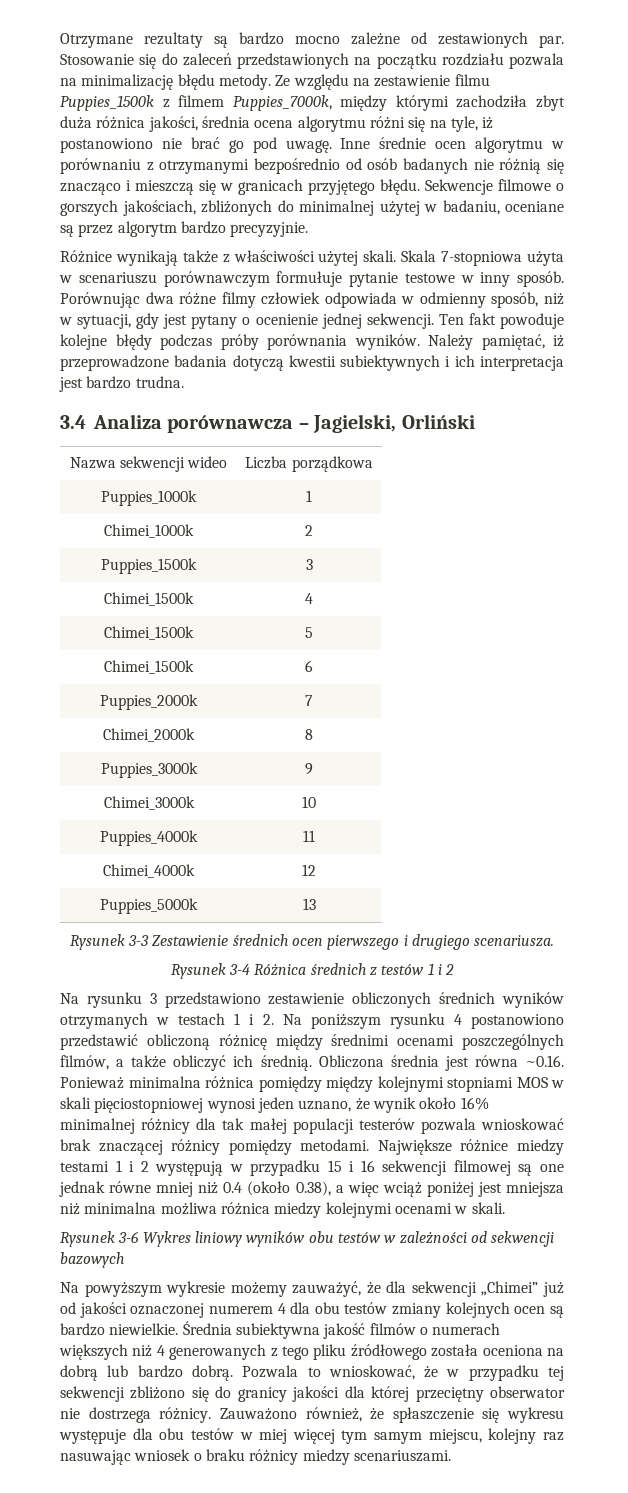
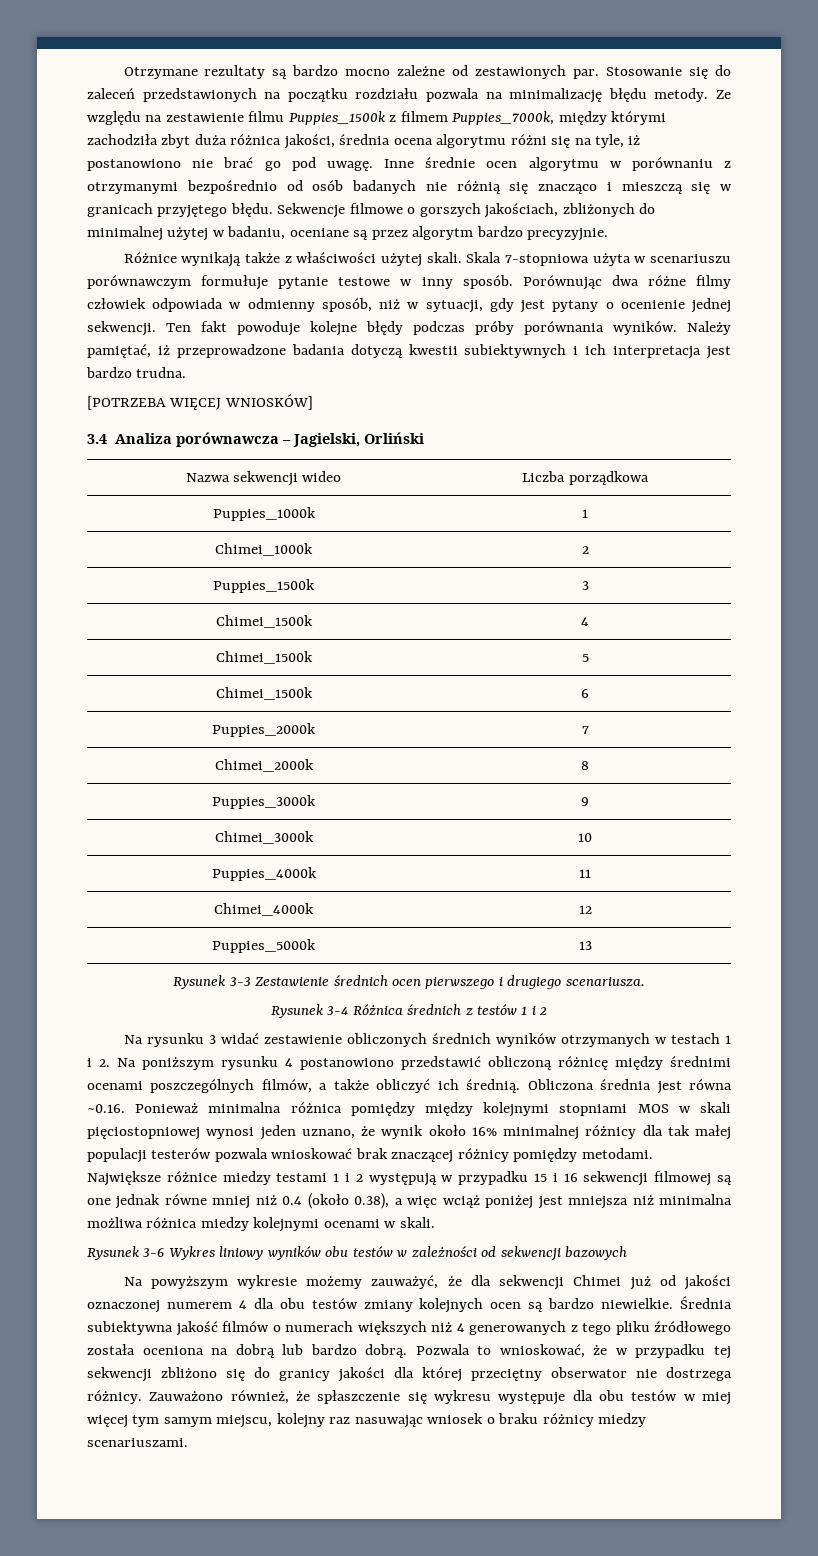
(184, 382) none -> [87,394,313,410] // [POTRZEBA WIĘCEJ WNIOSKÓW]
[164,992,261,1008] przedstawiono -> [220,1033,259,1044] widać
[481,1281,539,1296] „Chimei” -> [573,1275,622,1286] Chimei

